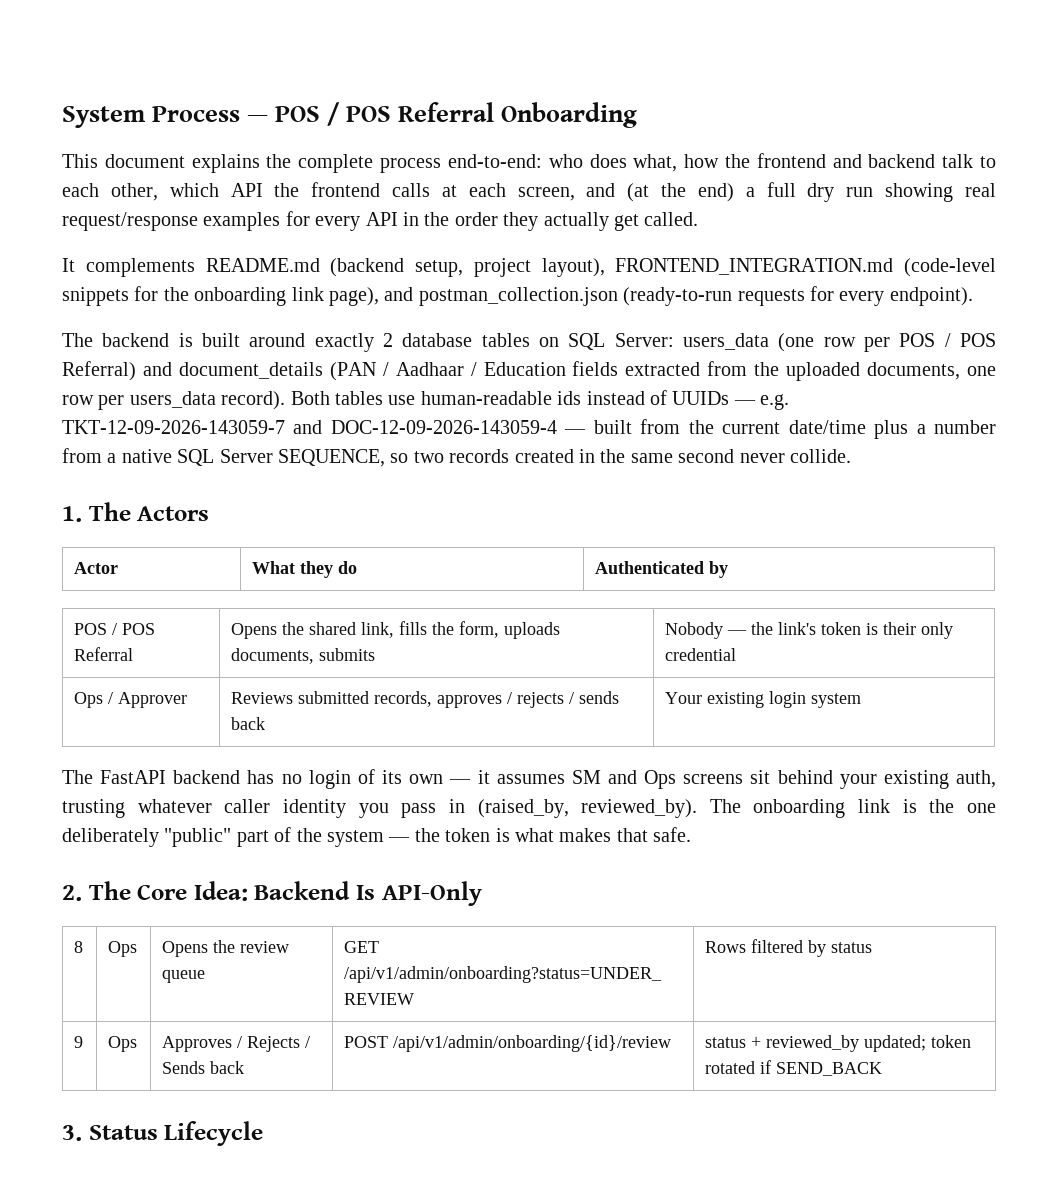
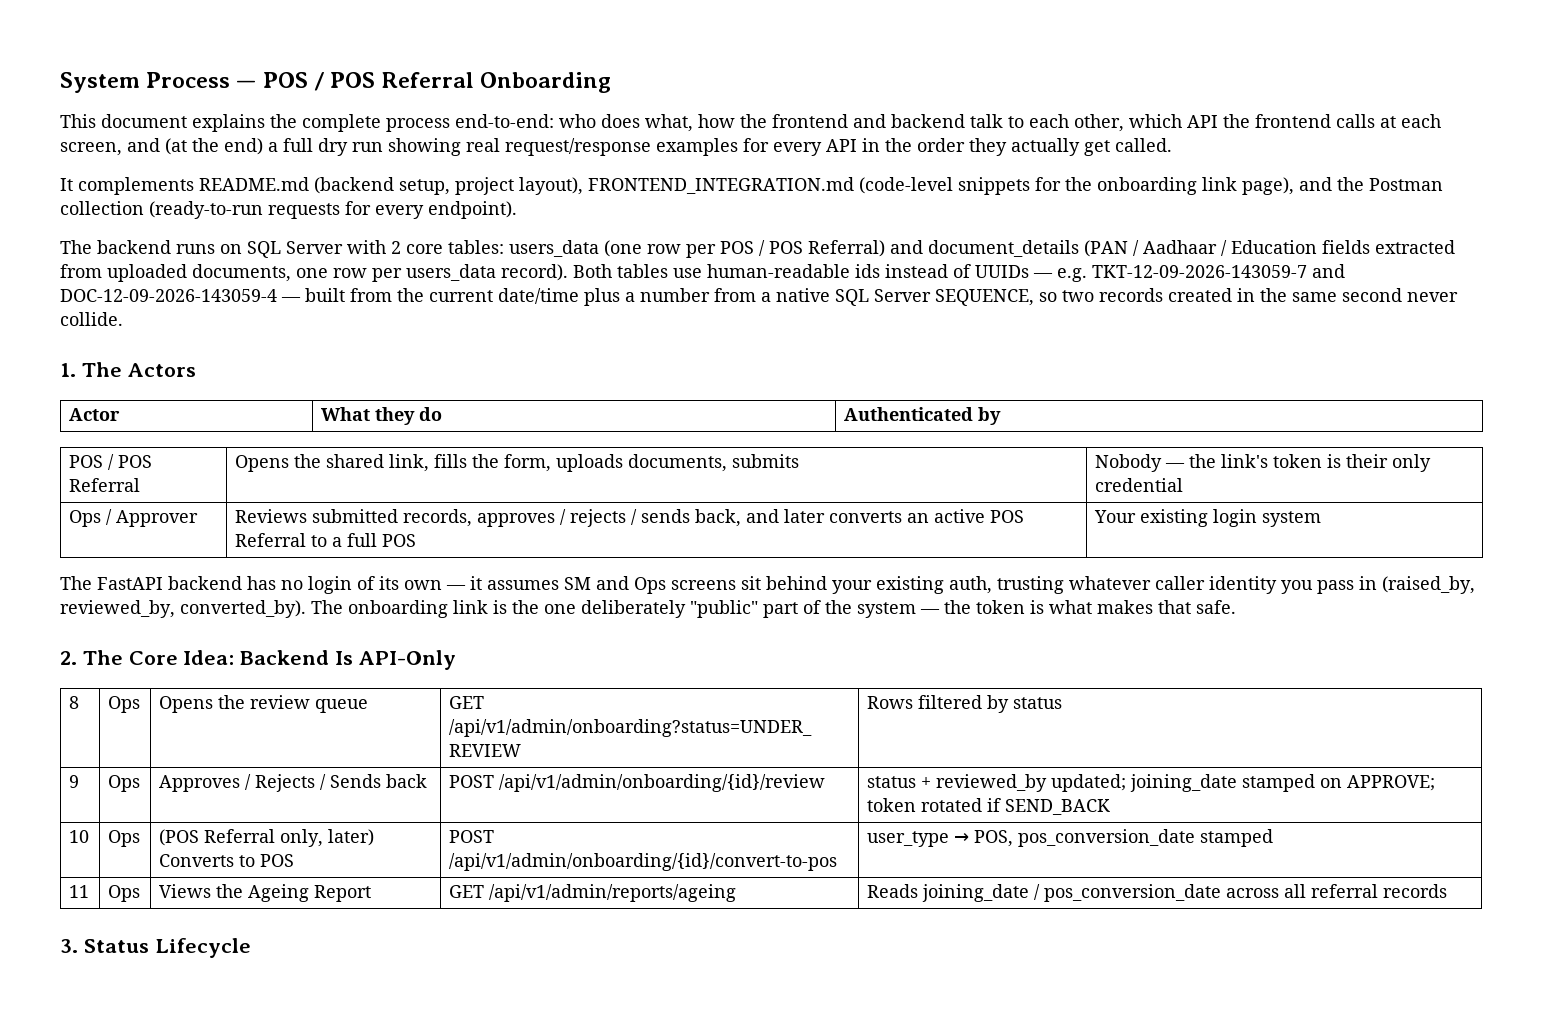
[418,287,618,306] postman_collection.json -> [1337,177,1443,191] [60,201,144,215] the Postman collection
[178,333,674,352] is built around exactly 2 database tables on SQL Server: -> [176,240,504,258] runs on SQL Server with 2 core tables:
[754,362,780,376] the -> (102, 271) none
[231,717,266,730] back -> [695,509,1025,527] [235,533,417,547] back, and later converts an active POS Referral to a full POS
[581,799,698,818] reviewed_by). -> [60,600,306,618] reviewed_by, converted_by).
(927, 1043) none -> [1130,774,1436,792] joining_date stamped on APPROVE;
(883, 1069) none -> [69,830,90,843] [108,830,141,847] [159,829,375,847] [159,854,295,867] [449,830,495,843] [449,853,838,871] [867,829,1274,847] [69,885,90,898] [108,885,141,902] [159,884,372,902] [449,884,737,902] [867,884,1448,902] // 10 | Ops | (POS Referral only, later) Converts to POS | POST /api/v1/admin/onboarding/{id}/convert-to-pos | user_type → POS, pos_conversion_date stamped // 11 | Ops | Views the Ageing Report | GET /api/v1/admin/reports/ageing | Reads joining_date / pos_conversion_date across all referral records

